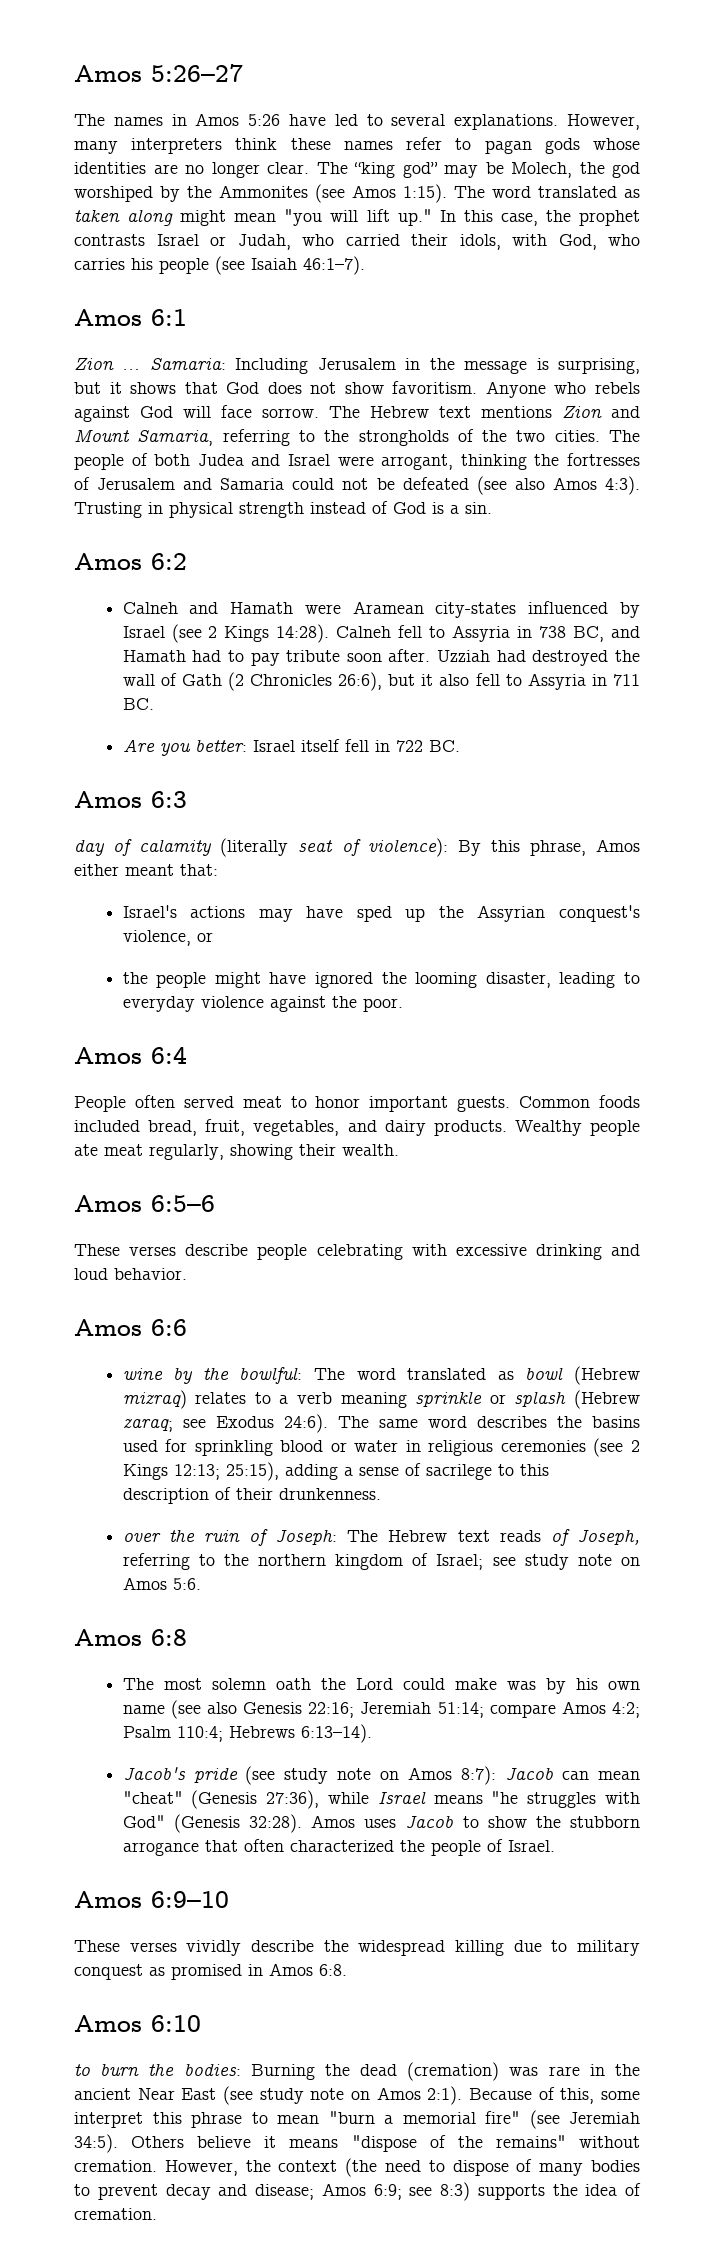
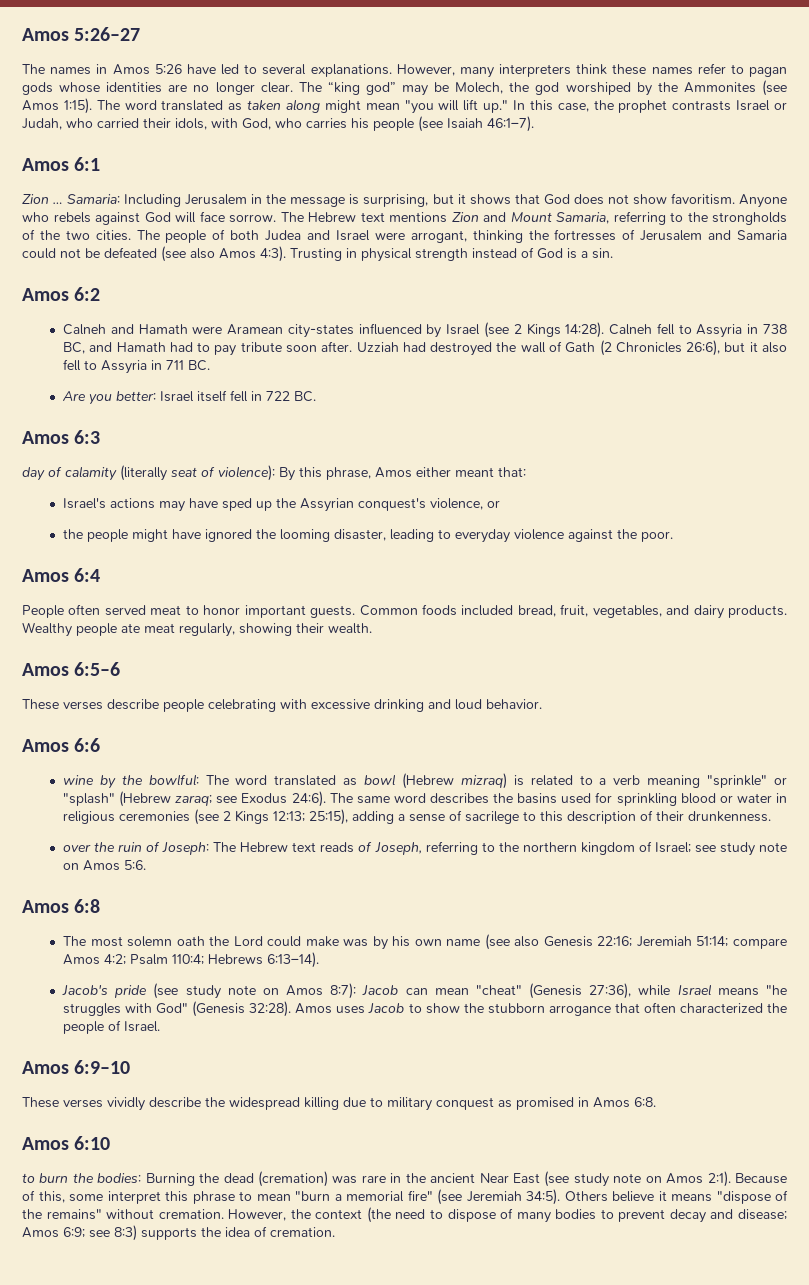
[195,1392,247,1404] relates -> [513,775,573,786] is related
[415,1391,567,1407] sprinkle or splash -> [707,775,787,788] [63,793,116,806] "sprinkle" or "splash"

